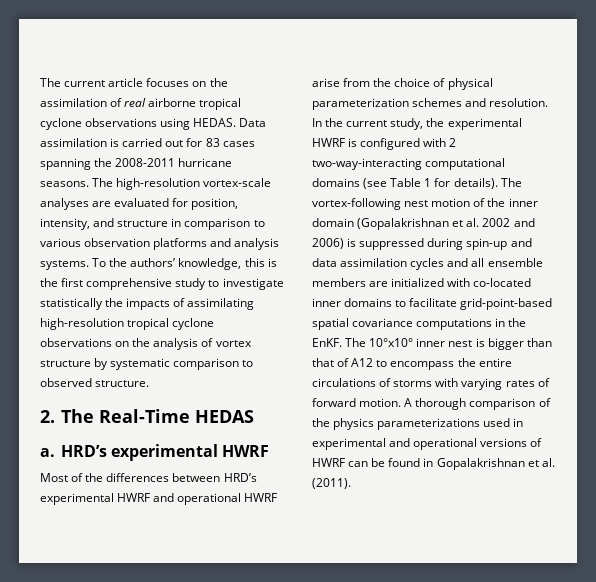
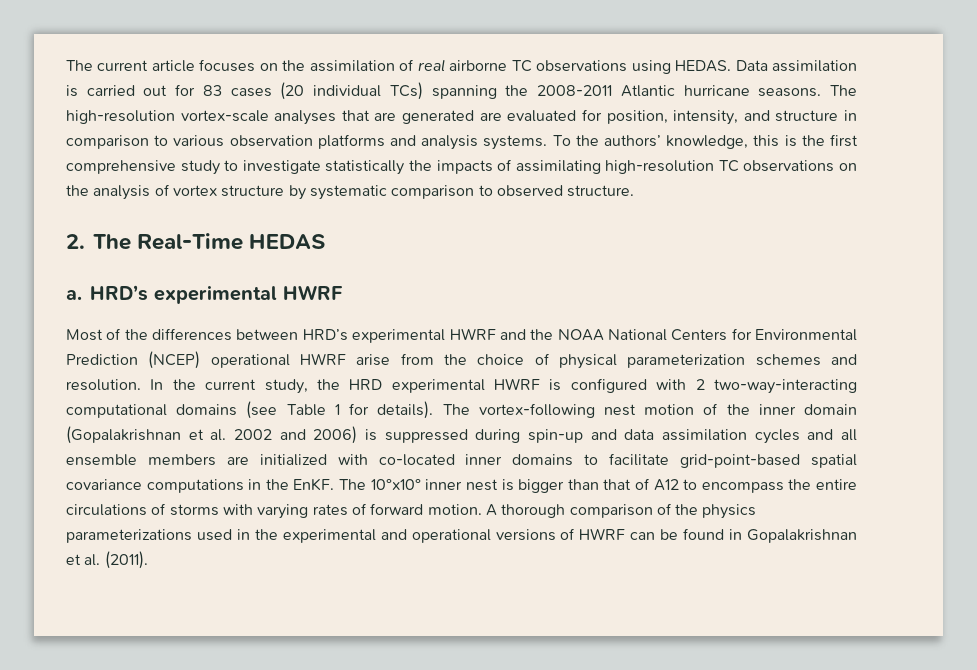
[199,98,242,110] [40,118,82,130] tropical cyclone -> [511,60,532,72] TC
(255, 144) none -> [280,82,423,100] (20 individual TCs)
(176, 162) none -> [620,85,675,97] Atlantic
(89, 204) none -> [341,110,475,124] that are generated
[127,318,215,330] tropical cyclone -> [718,160,739,172] TC
(175, 497) none -> [530,328,857,341] [66,351,201,369] the NOAA National Centers for Environmental Prediction (NCEP)
(445, 122) none -> [349,379,383,390] HRD
(524, 422) none -> [254,529,278,540] the

